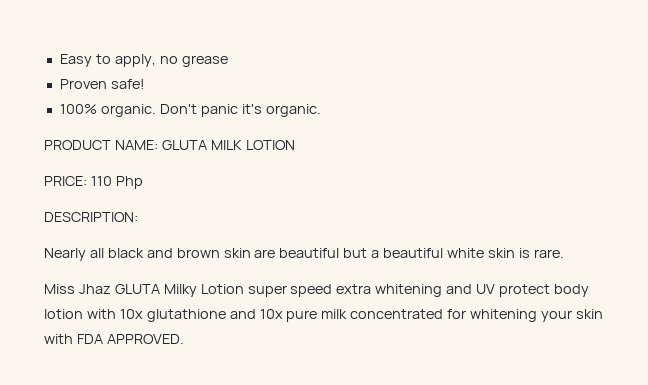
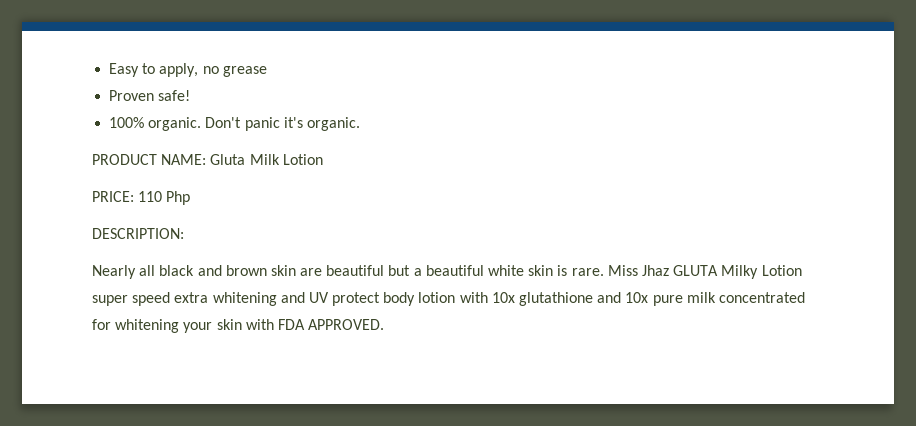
[161,140,295,150] GLUTA MILK LOTION -> [210,154,323,165] Gluta Milk Lotion
(564, 253) // -> (604, 272) none

